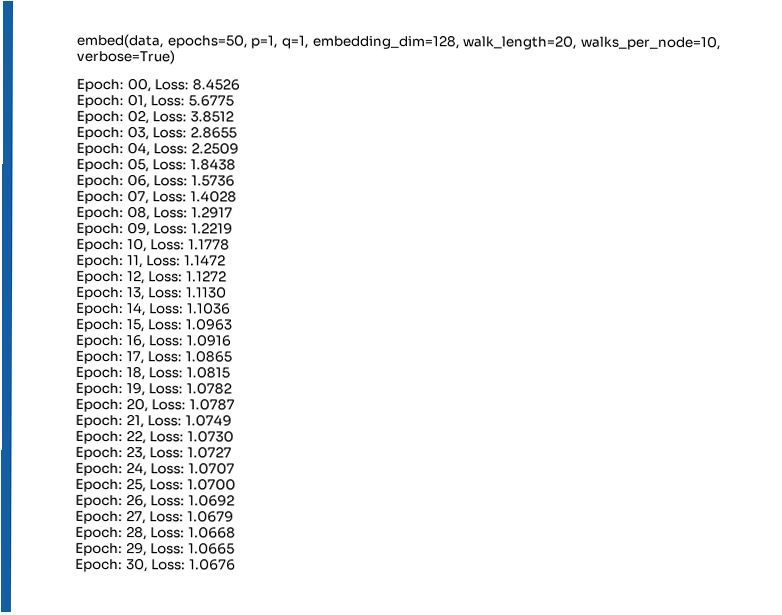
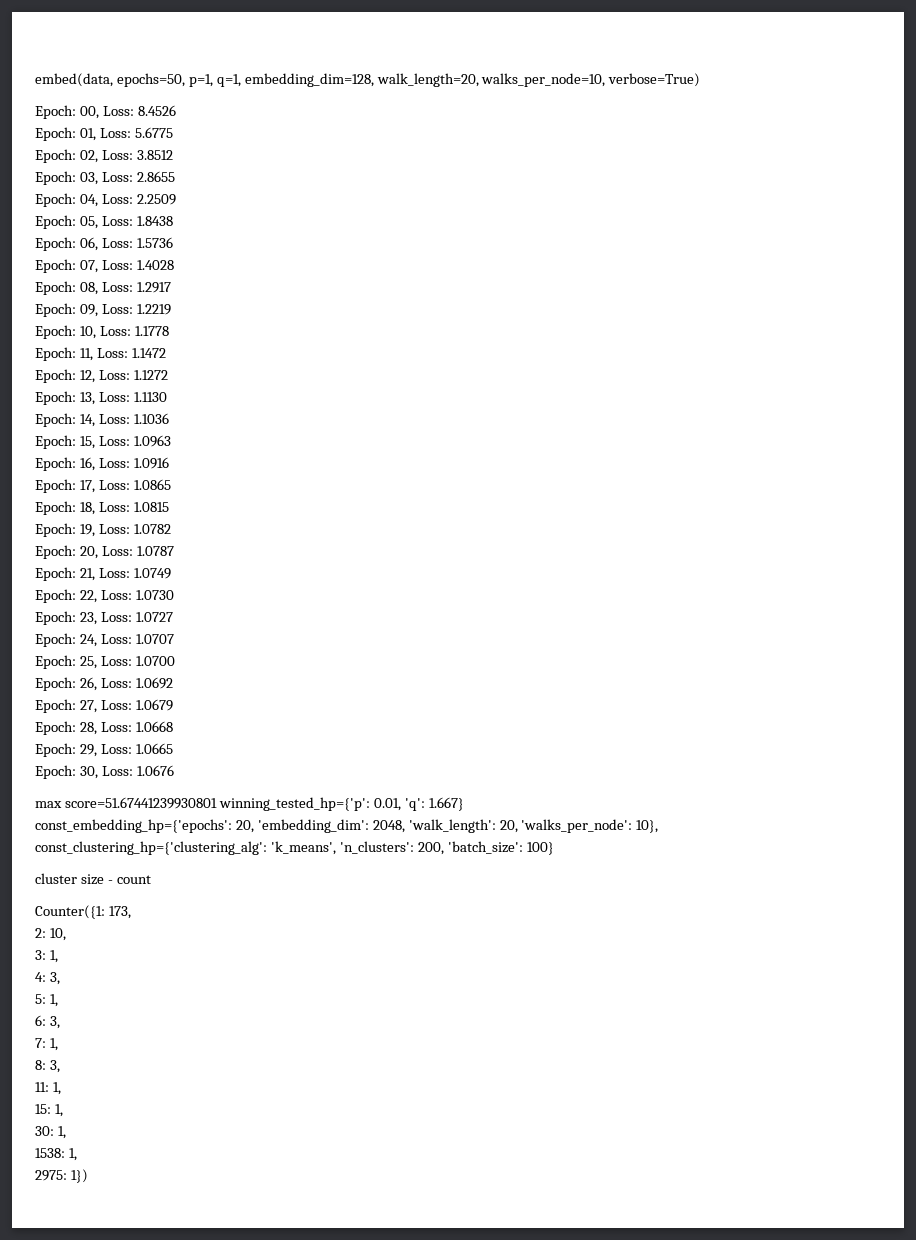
(236, 564) none -> [35,797,464,811] [35,819,659,833] [35,841,554,855] [35,873,151,885] [35,905,131,919] [35,928,66,941] [35,950,58,963] [35,972,60,985] [35,994,58,1007] [35,1015,60,1029] [35,1038,58,1051] [35,1060,60,1073] [35,1082,61,1095] [35,1104,63,1117] [35,1126,66,1139] [35,1148,77,1161] [35,1169,88,1183] // max score=51.67441239930801 winning_tested_hp={'p': 0.01, 'q': 1.667} // const_embedding_hp={'epochs': 20, 'embedding_dim': 2048, 'walk_length': 20, 'walks_per_node': 10}, const_clustering_hp={'clustering_alg': 'k_means', 'n_clusters': 200, 'batch_size': 100} // cluster size - count // Counter({1: 173, // 2: 10, // 3: 1, // 4: 3, // 5: 1, // 6: 3, // 7: 1, // 8: 3, // 11: 1, // 15: 1, // 30: 1, // 1538: 1, // 2975: 1})

